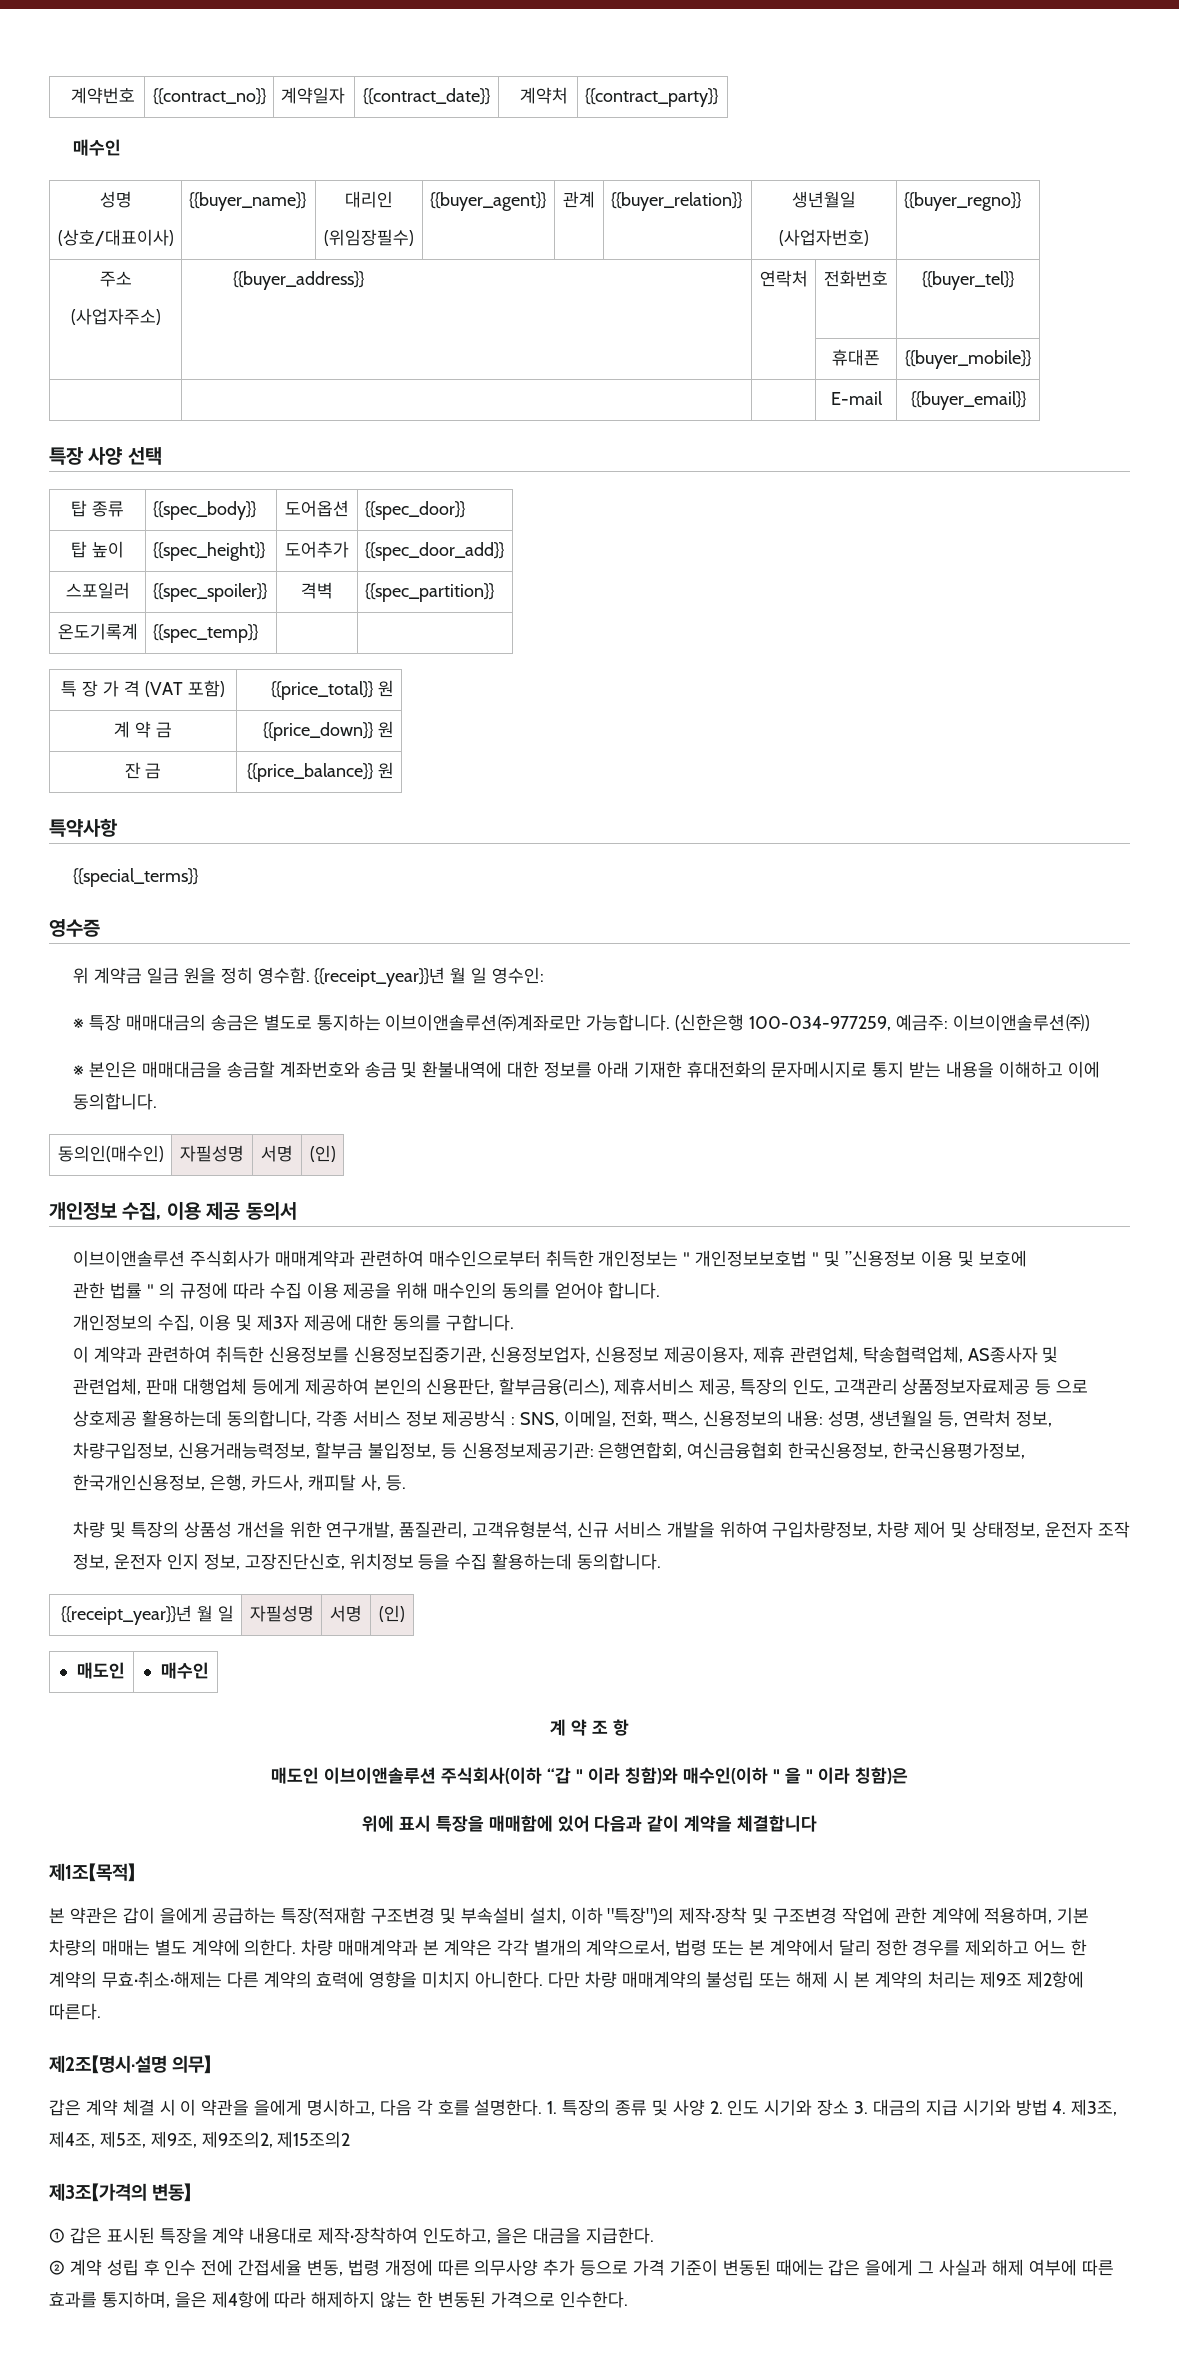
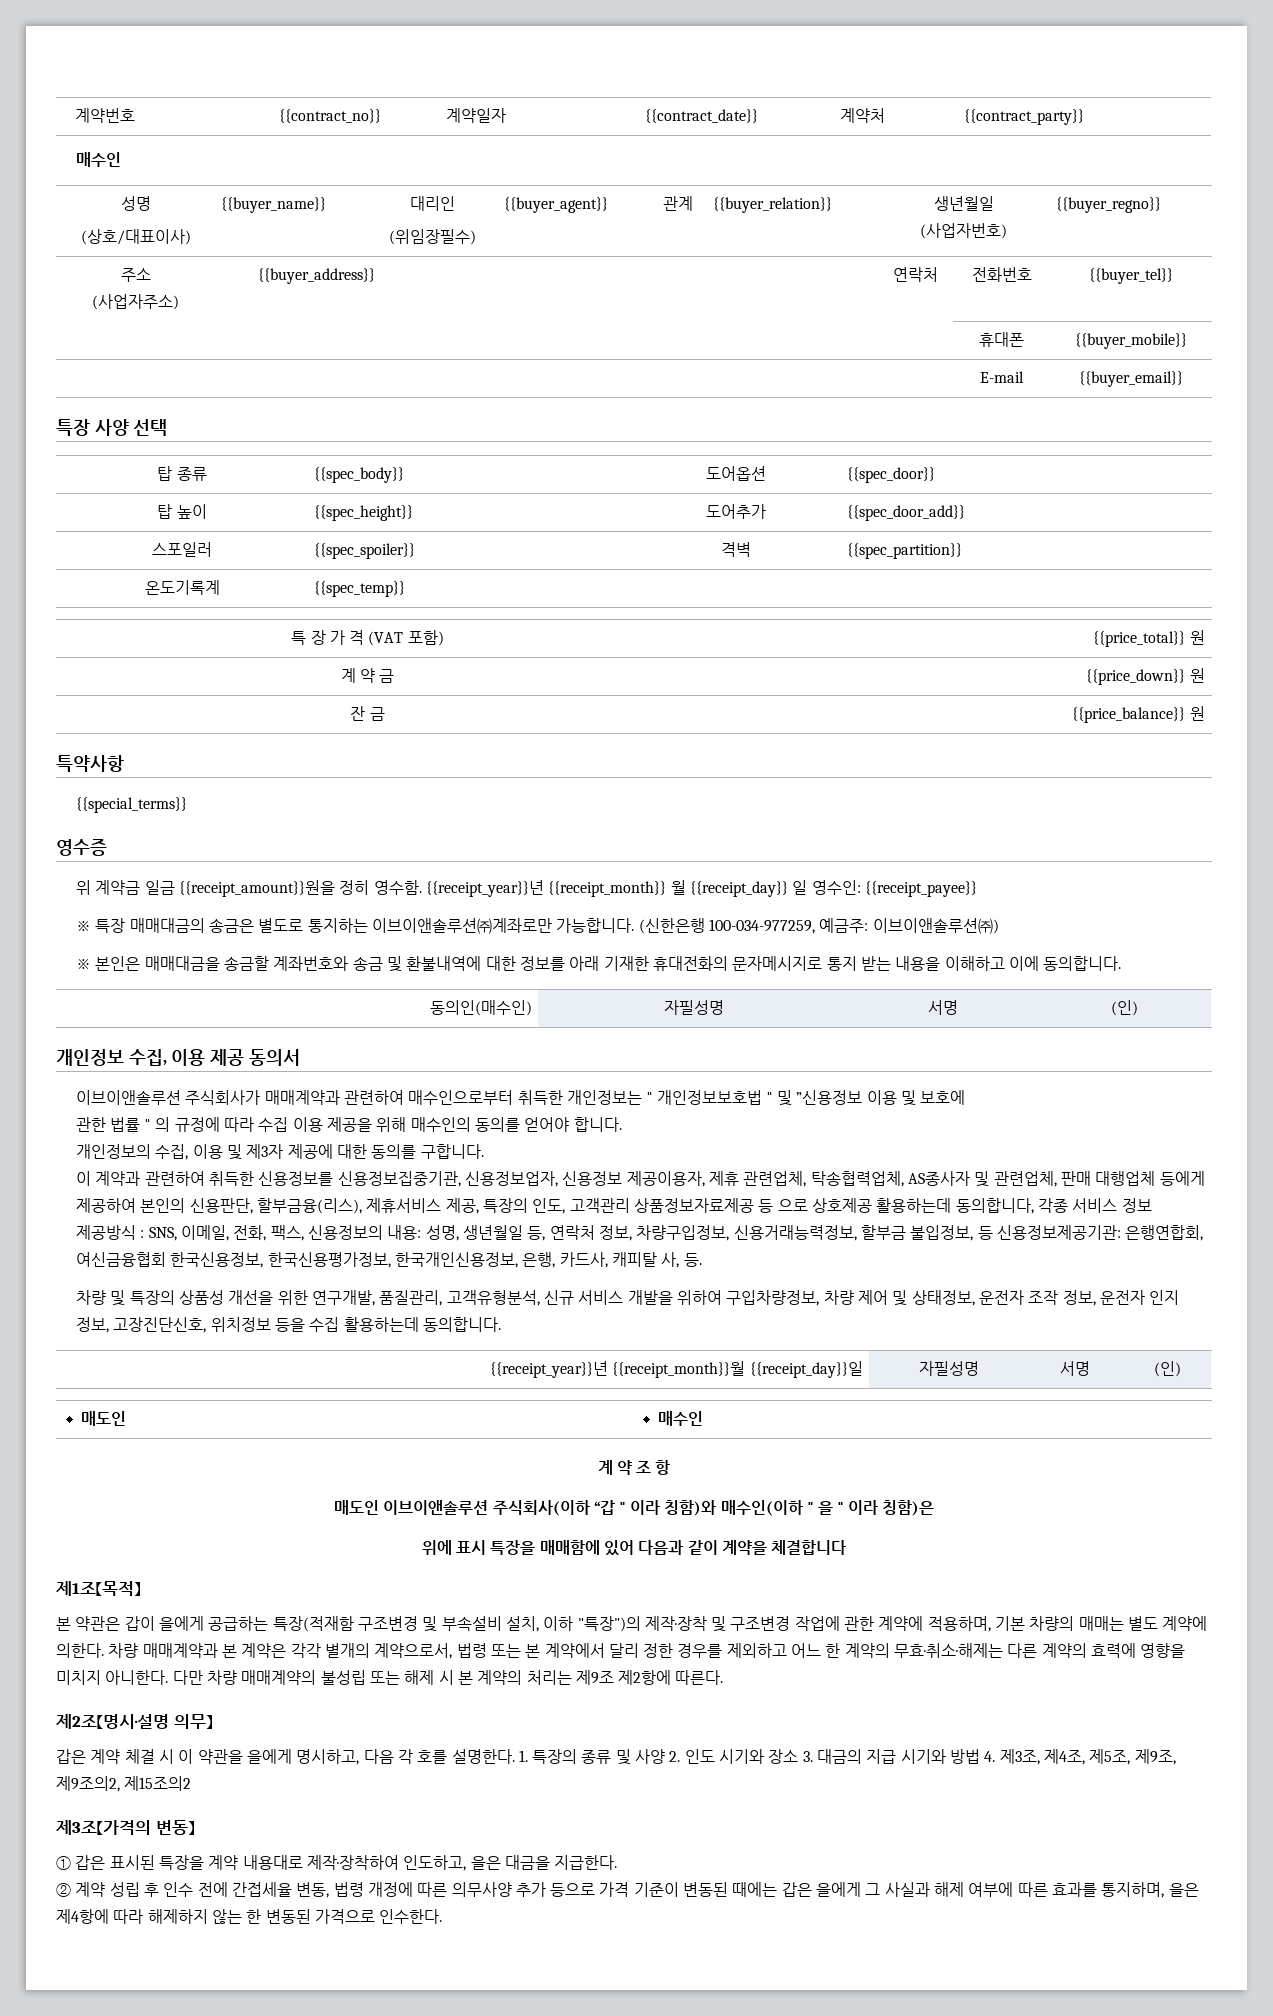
[183,967,216,984] 원을 -> [179,880,336,897] {{receipt_amount}}원을
[450,967,467,984] 월 -> [548,880,789,897] {{receipt_month}} 월 {{receipt_day}}
(545, 975) none -> [864,881,977,897] {{receipt_payee}}
[197,1605,235,1622] 월 일 -> [612,1361,863,1378] {{receipt_month}}월 {{receipt_day}}일

